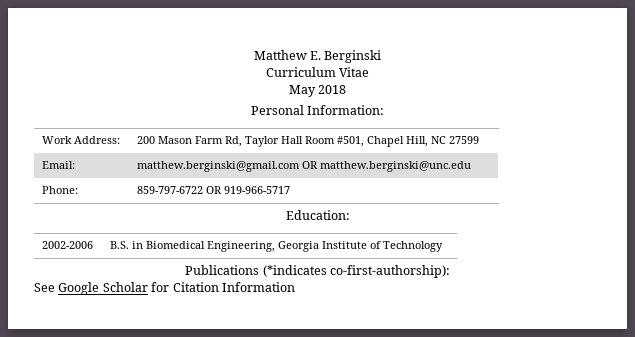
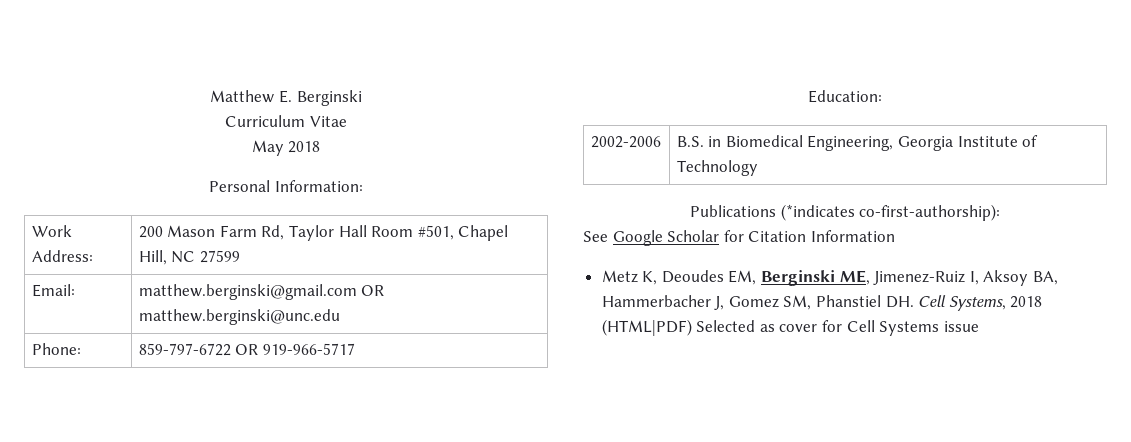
(295, 287) none -> [601,270,1059,286] [601,295,1043,311] [601,319,979,336] // Metz K, Deoudes EM, Berginski ME, Jimenez-Ruiz I, Aksoy BA, Hammerbacher J, Gomez SM, Phanstiel DH. Cell Systems, 2018 (HTML|PDF) Selected as cover for Cell Systems issue

